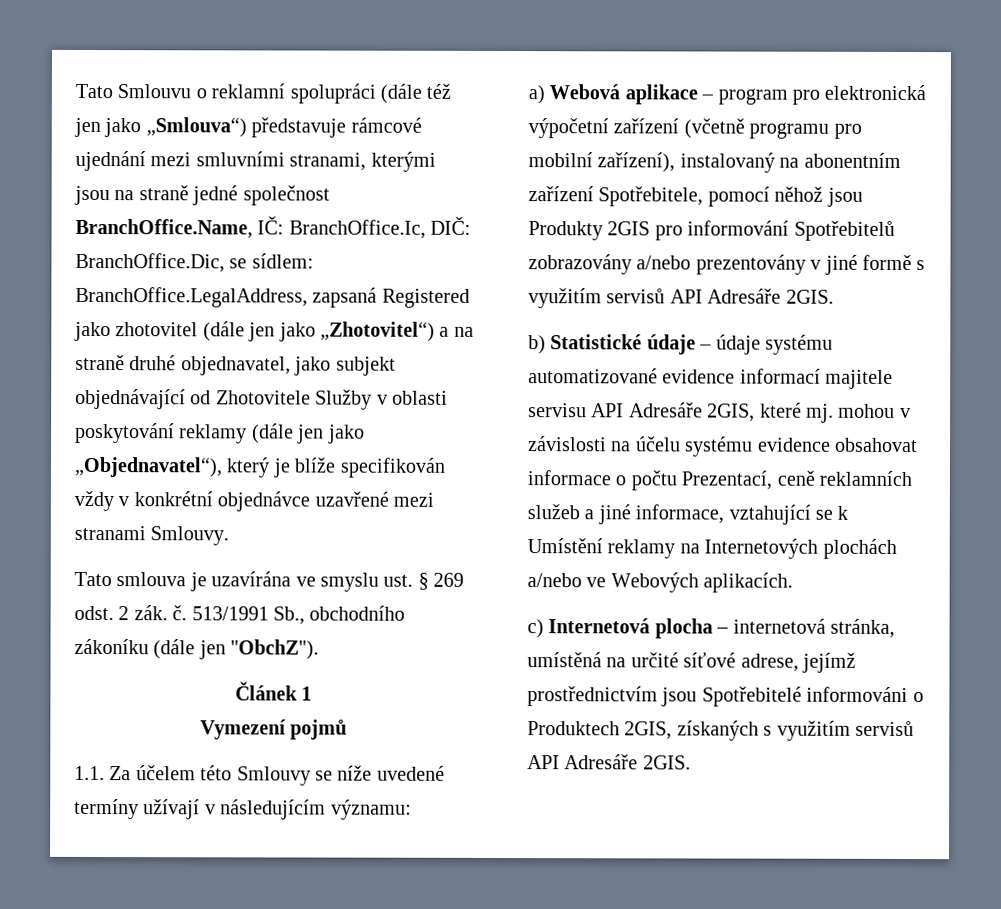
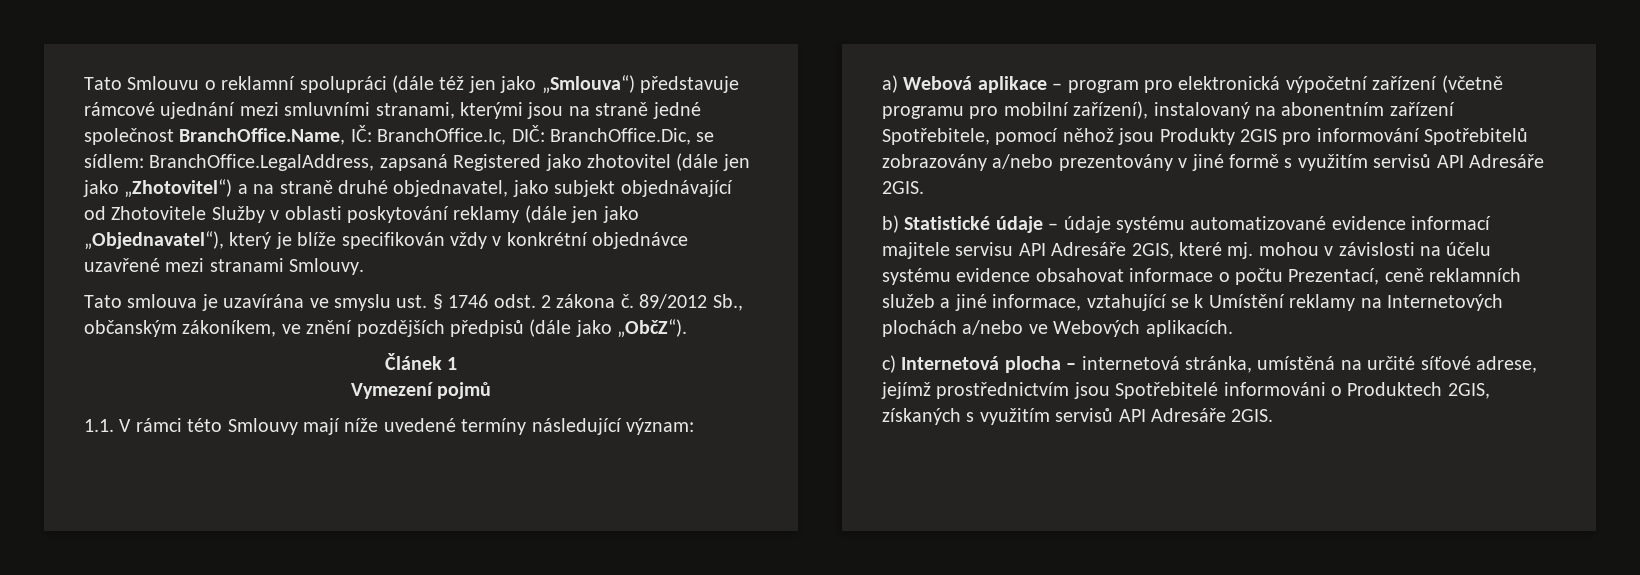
[433,572,465,587] 269 -> [448,294,489,308] 1746
[133,605,406,625] [74,638,320,660] zák. č. 513/1991 Sb., obchodního zákoníku (dále jen "ObchZ"). -> [556,294,743,311] [84,319,688,338] zákona č. 89/2012 Sb., občanským zákoníkem, ve znění pozdějších předpisů (dále jako „ObčZ“).
[109,765,196,781] Za účelem -> [119,418,182,432] V rámci
[315,770,333,781] se -> [303,418,340,435] mají
[143,799,412,820] užívají v následujícím významu: -> [531,418,694,435] následující význam:

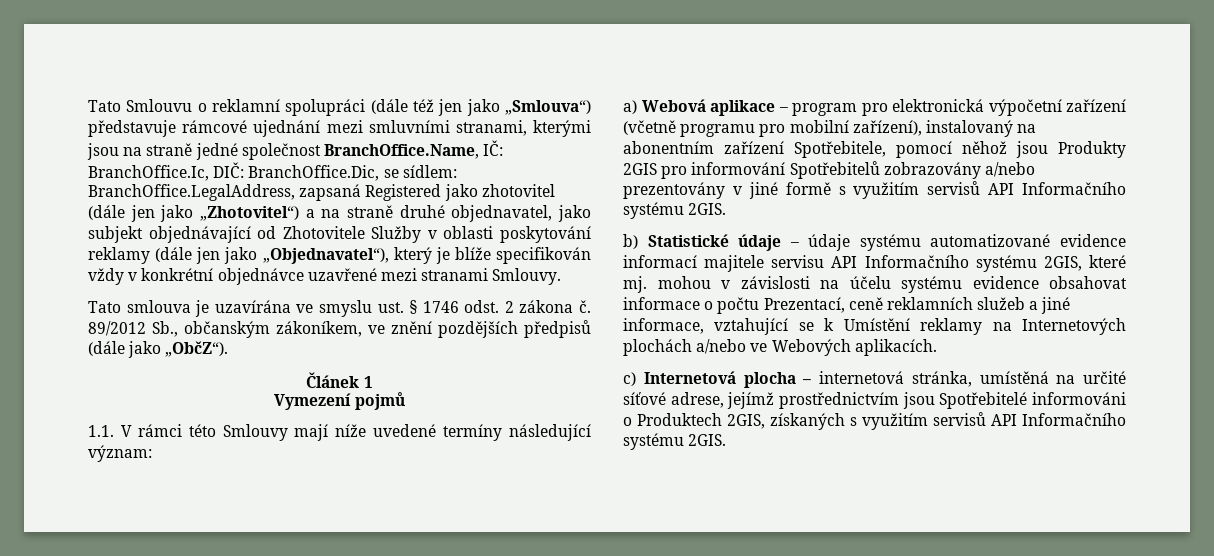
[1468,154,1544,168] Adresáře -> [1022,182,1126,195] [623,202,684,219] Informačního systému
[1051,242,1127,256] Adresáře -> [864,255,1037,272] Informačního systému
[1151,408,1226,422] Adresáře -> [1022,413,1126,426] [623,433,684,450] Informačního systému

